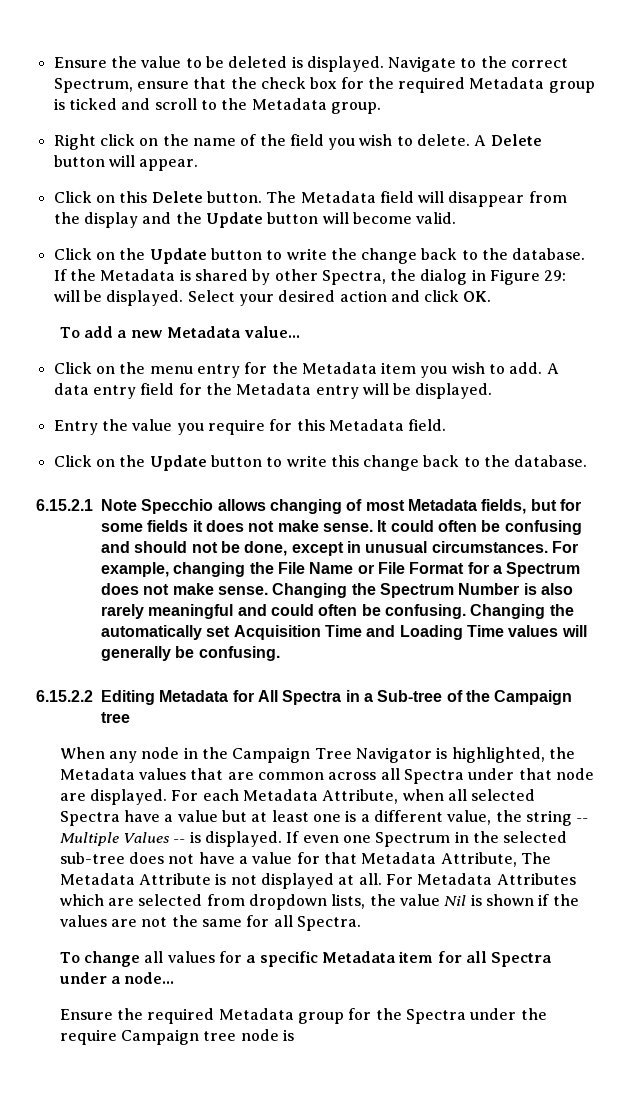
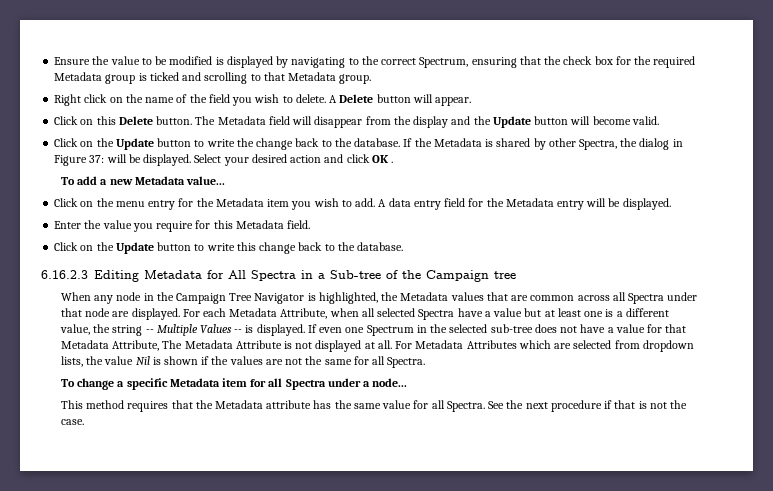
[228,56,457,72] deleted is displayed. Navigate -> [169,56,346,68] modified is displayed by navigating
[136,81,189,89] ensure -> [471,57,517,68] ensuring
[154,98,248,110] scroll to the -> [204,72,285,84] scrolling to that
[544,270,567,281] 29: -> [89,155,105,163] 37:
[463,291,492,302] OK. -> [371,155,394,163] OK .
[53,420,98,435] Entry -> [54,221,82,229] Enter
[36,499,581,514] [101,520,582,535] [101,541,578,556] [101,562,581,577] [101,583,573,598] [101,604,574,619] [101,625,587,640] [101,646,280,661] [36,690,93,702] 6.15.2.1 Note Specchio allows changing of most Metadata fields, but for some fields it does not make sense. It could often be confusing and should not be done, except in unusual circumstances. For example, changing the File Name or File Format for a Spectrum does not make sense. Changing the Spectrum Number is also rarely meaningful and could often be confusing. Changing the automatically set Acquisition Time and Loading Time values will generally be confusing. // 6.15.2.2 -> [41,270,88,279] 6.16.2.3
[144,951,242,963] all values for -> (115, 384) none
[59,1008,547,1024] [59,1029,294,1045] Ensure the required Metadata group for the Spectra under the require Campaign tree node is -> [60,400,688,412] [60,419,84,425] This method requires that the Metadata attribute has the same value for all Spectra. See the next procedure if that is not the case.

